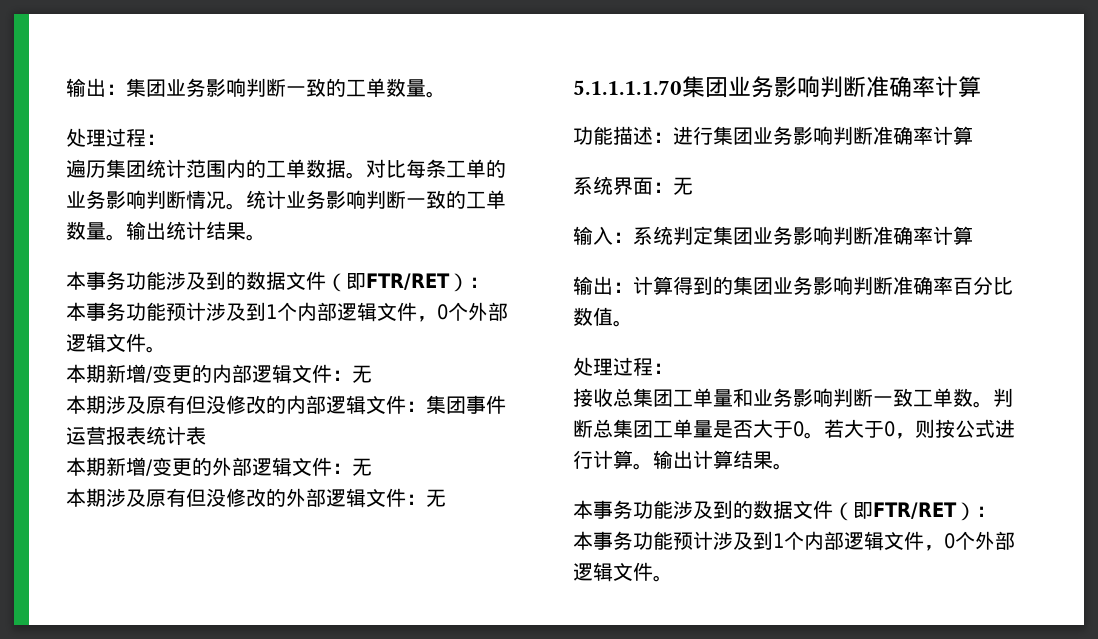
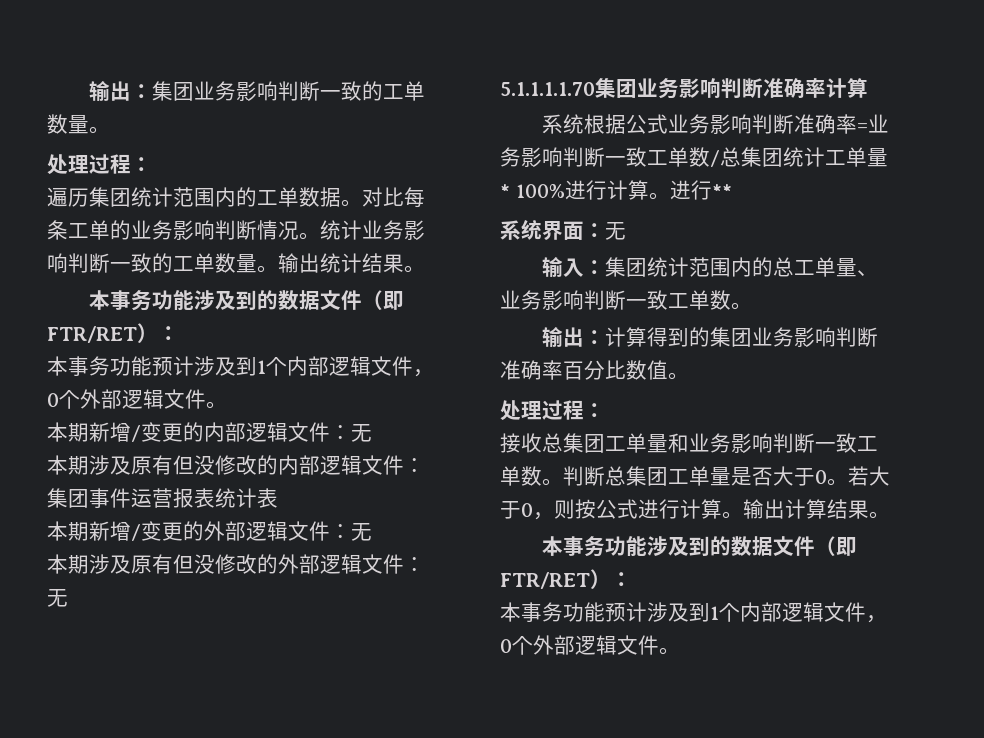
[573,126,973,145] 功能描述：进行集团业务影响判断准确率计算 -> [542,114,890,134] [500,147,888,167] [500,180,732,200] 系统根据公式业务影响判断准确率=业务影响判断一致工单数/总集团统计工单量* 100%进行计算。进行**
[633,226,973,245] 系统判定集团业务影响判断准确率计算 -> [605,257,879,277] [500,290,752,310] 集团统计范围内的总工单量、业务影响判断一致工单数。

